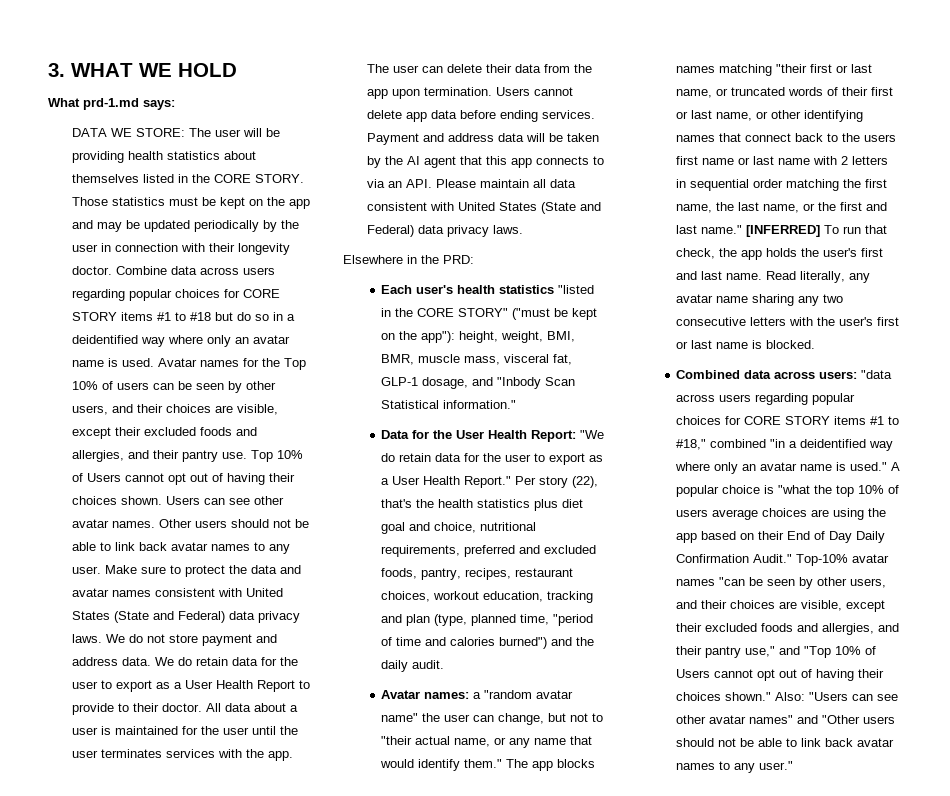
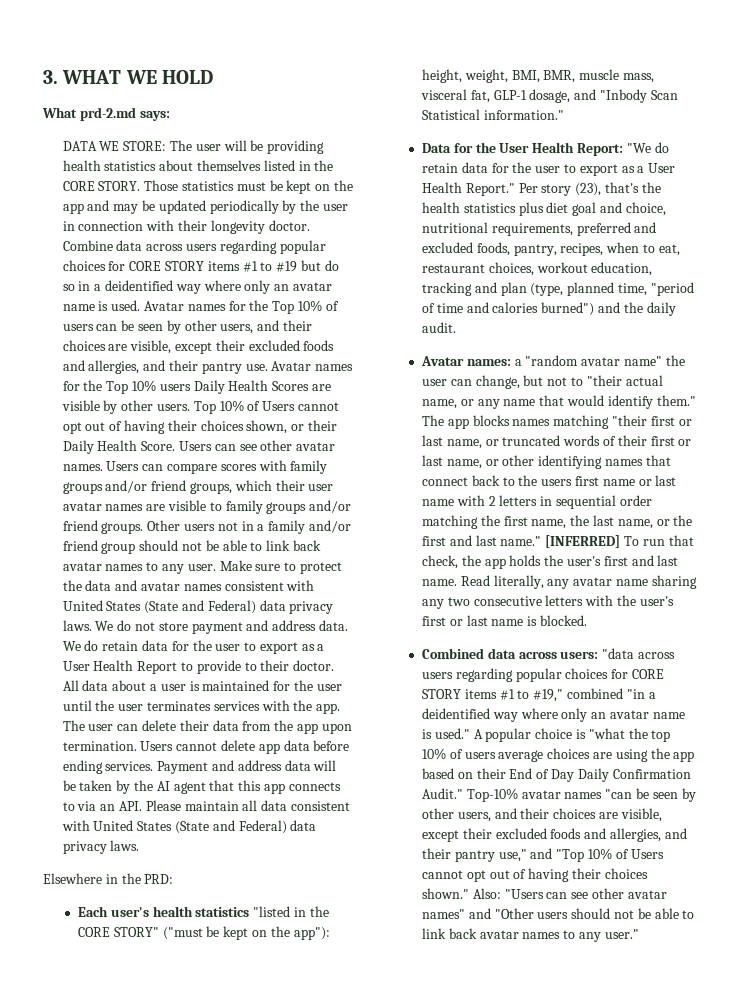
[83,98,139,110] prd-1.md -> [79,107,136,121] prd-2.md
[190,312,212,321] #18 -> [276,261,298,272] #19
(248, 455) none -> [271,361,354,371] [62,380,331,394] [61,400,190,414] Avatar names for the Top 10% users Daily Health Scores are visible by other users.
[121,496,163,505] shown. -> [246,420,337,434] [62,440,176,454] shown, or their Daily Health Score.
[159,519,228,528] Other users -> [106,460,328,474] [62,480,334,494] [62,500,352,514] [62,520,351,534] [62,540,136,554] Users can compare scores with family groups and/or friend groups, which their user avatar names are visible to family groups and/or friend groups. Other users not in a family and/or friend group
[572,476,599,488] (22), -> [575,183,602,196] (23),
(512, 574) none -> [606,242,680,256] when to eat,
[676,439,707,450] #18," -> [533,689,564,702] #19,"

